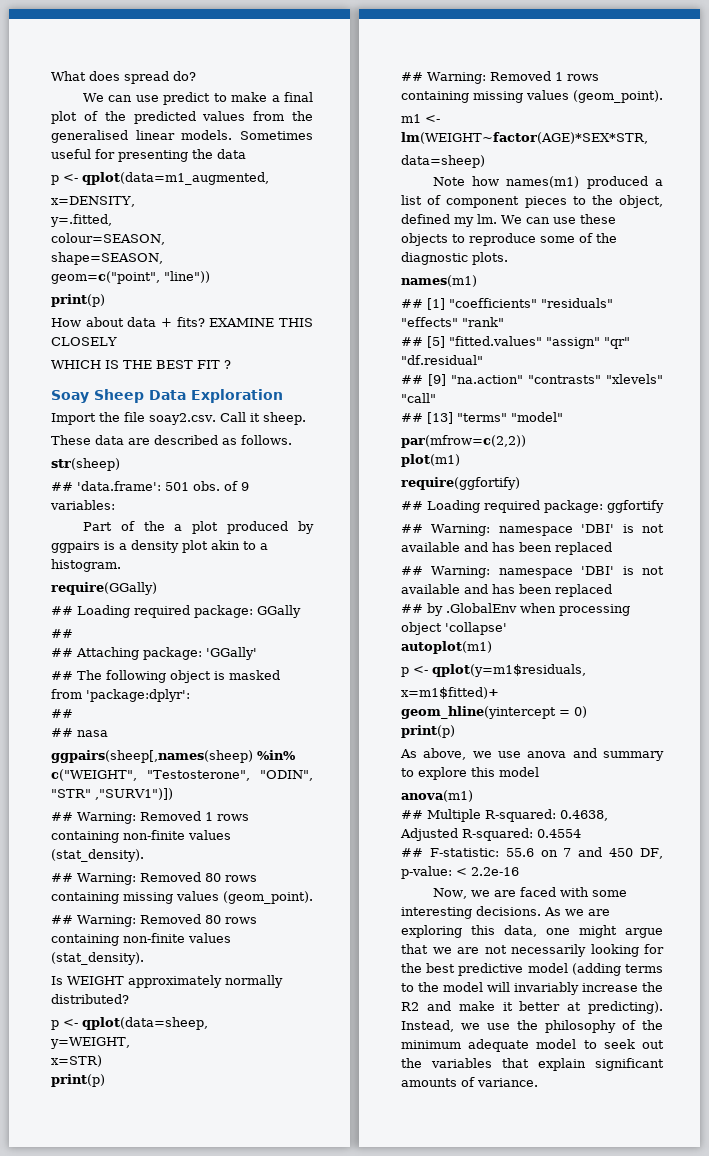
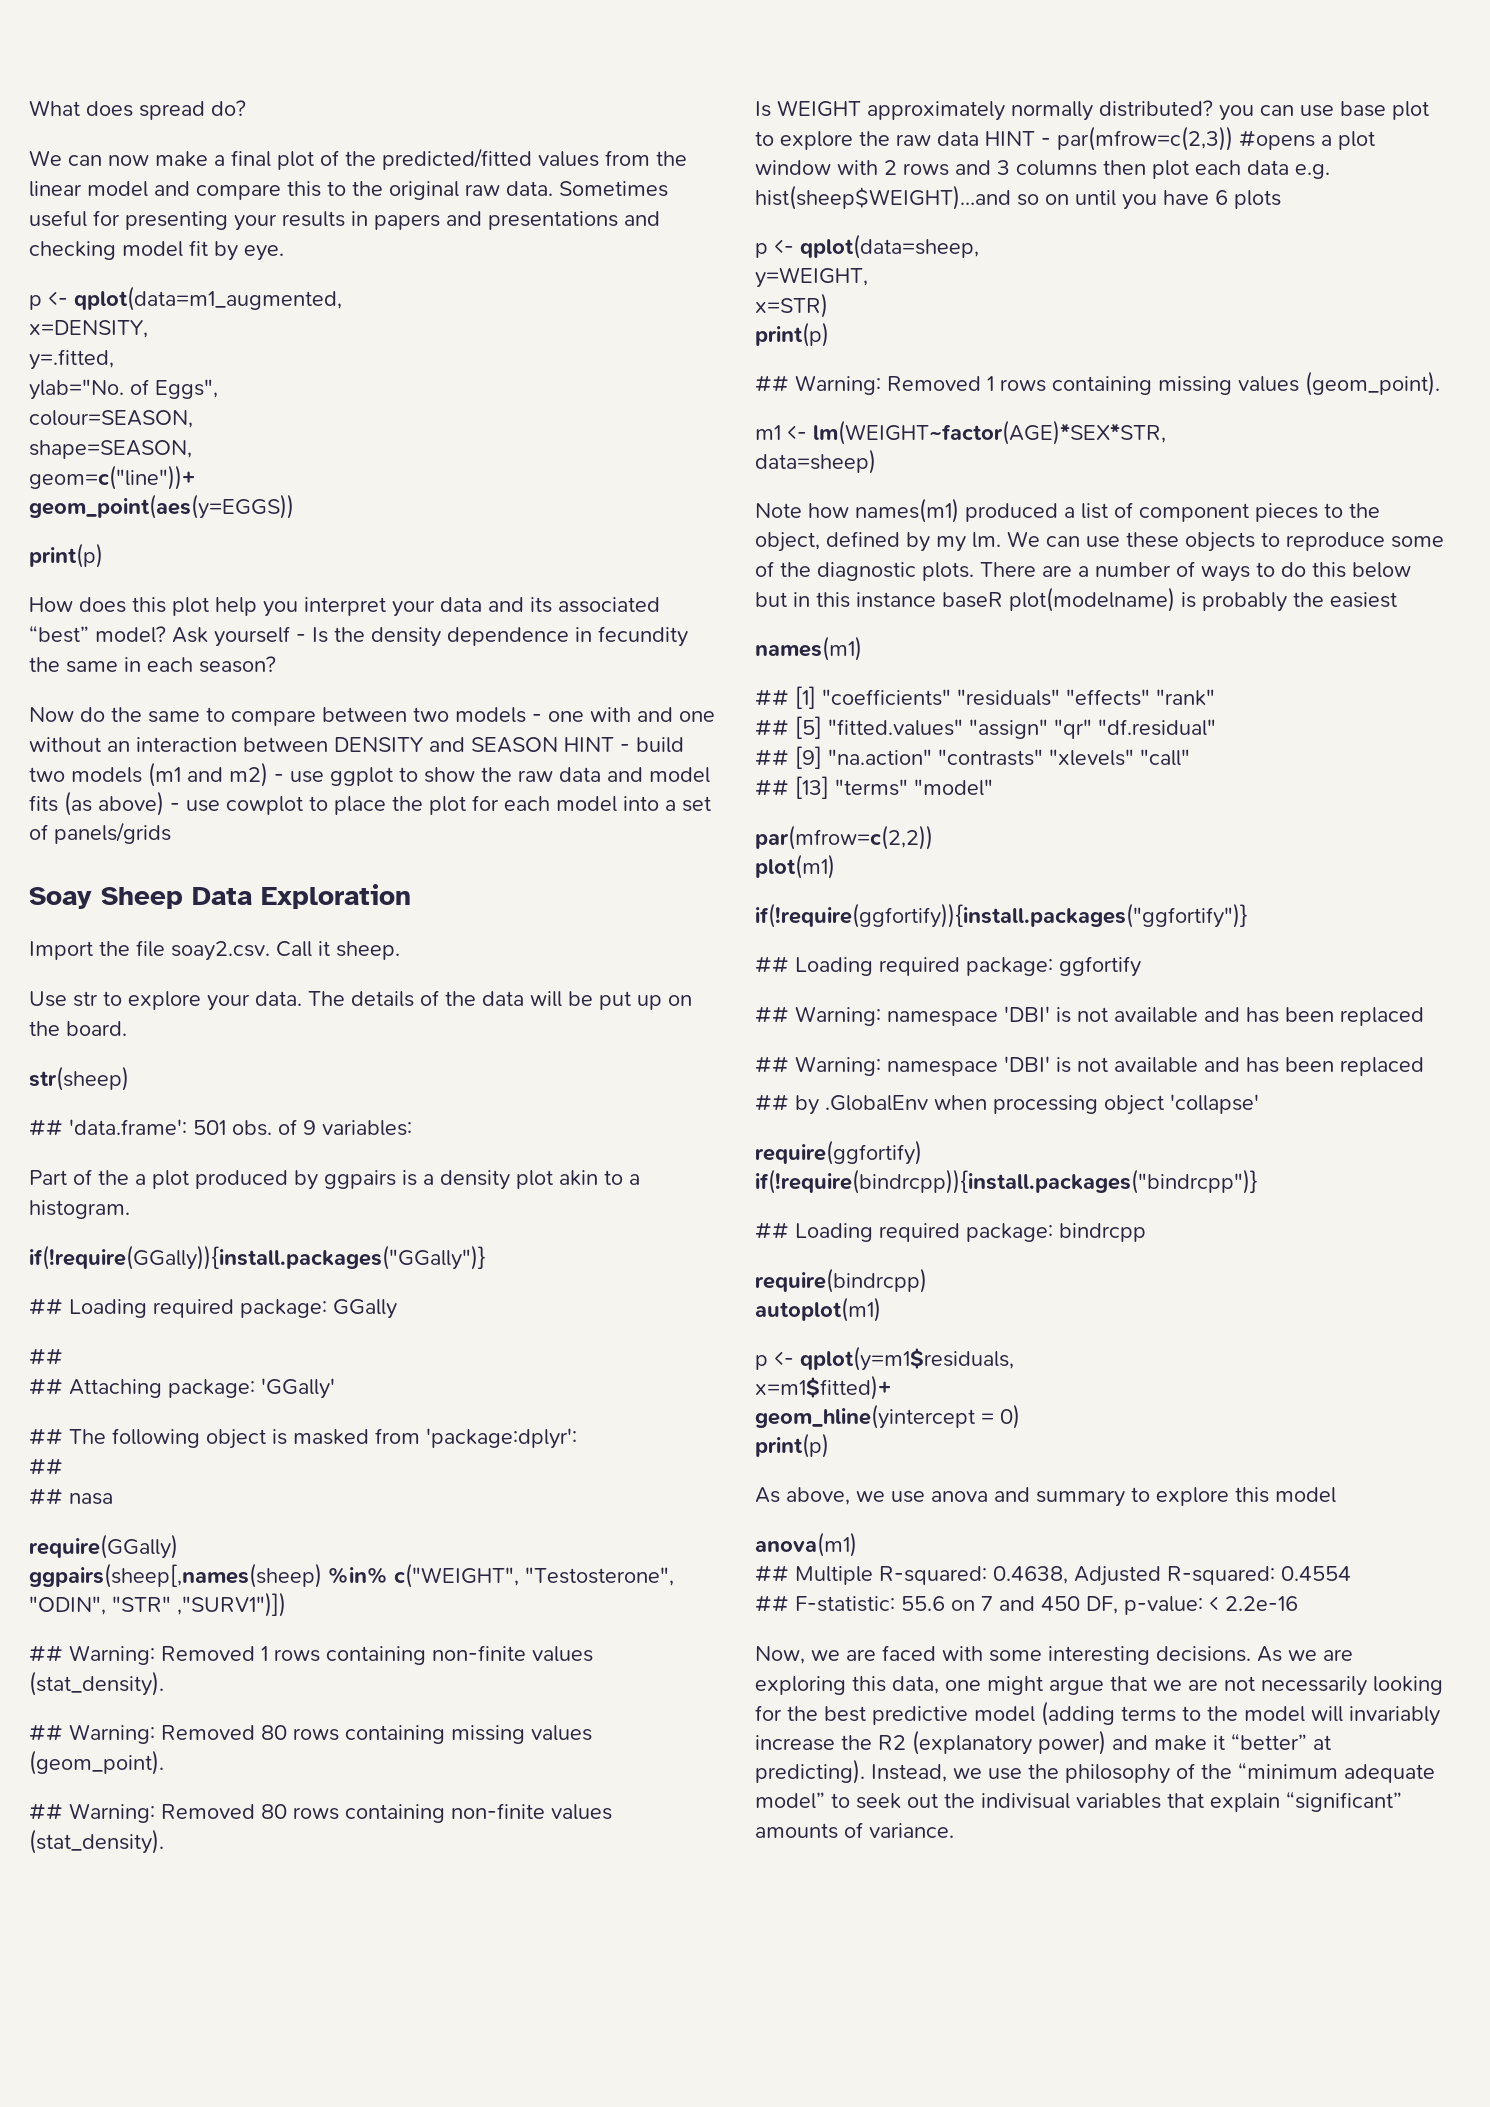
[135,92,227,105] use predict to -> [108,155,149,166] now
[133,111,196,124] predicted -> [382,148,532,170] predicted/fitted
[51,130,313,143] [51,149,246,162] generalised linear models. Sometimes useful for presenting the data -> [29,181,668,200] [29,210,660,231] [29,240,284,261] linear model and compare this to the original raw data. Sometimes useful for presenting your results in papers and presentations and checking model fit by eye.
(112, 220) none -> [29,379,218,400] // ylab="No. of Eggs",
[51,271,210,284] geom=c("point", "line")) -> [29,465,195,490] [29,494,294,519] geom=c("line"))+ // geom_point(aes(y=EGGS))
[85,317,313,327] [51,337,117,346] [51,360,231,369] about data + fits? EXAMINE THIS CLOSELY // WHICH IS THE BEST FIT ? -> [79,597,660,617] [29,625,688,647] [29,656,276,673] [29,707,715,726] [29,737,684,753] [29,762,710,787] [29,791,711,816] [29,822,171,844] does this plot help you interpret your data and its associated “best” model? Ask yourself - Is the density dependence in fecundity the same in each season? // Now do the same to compare between two models - one with and one without an interaction between DENSITY and SEASON HINT - build two models (m1 and m2) - use ggplot to show the raw data and model fits (as above) - use cowplot to place the plot for each model into a set of panels/grids
[51,435,292,445] These data are described as follows. -> [29,990,692,1011] [29,1021,127,1036] Use str to explore your data. The details of the data will be put up on the board.
[51,582,157,595] require(GGally) -> [29,1245,486,1270] if(!require(GGally)){install.packages("GGally")}
(108, 733) none -> [29,1534,178,1559] // require(GGally)
(129, 999) none -> [1219,101,1429,121] [755,126,1375,151] [755,160,1330,179] [755,185,1281,210] you can use base plot to explore the raw data HINT - par(mfrow=c(2,3)) #opens a plot window with 2 rows and 3 columns then plot each data e.g. hist(sheep$WEIGHT)…and so on until you have 6 plots
(450, 219) none -> [906,532,930,552] by
(508, 258) none -> [980,561,1411,582] [755,587,1397,612] There are a number of ways to do this below but in this instance baseR plot(modelname) is probably the easiest
[401,477,520,490] require(ggfortify) -> [755,903,1248,928] if(!require(ggfortify)){install.packages("ggfortify")}
(507, 628) none -> [755,1140,922,1165] [755,1169,1258,1194] [755,1222,1146,1242] [755,1268,927,1293] // require(ggfortify) // if(!require(bindrcpp)){install.packages("bindrcpp")} // ## Loading required package: bindrcpp // require(bindrcpp)
(419, 1006) none -> [912,1730,1106,1755] (explanatory power)
[519,1001,561,1011] better -> [1231,1733,1307,1750] “better”
[401,1039,577,1052] minimum adequate model -> [1238,1762,1435,1783] [755,1792,825,1809] “minimum adequate model”
(422, 1063) none -> [981,1793,1070,1809] indivisual
[595,1058,664,1071] significant -> [1286,1791,1402,1812] “significant”

